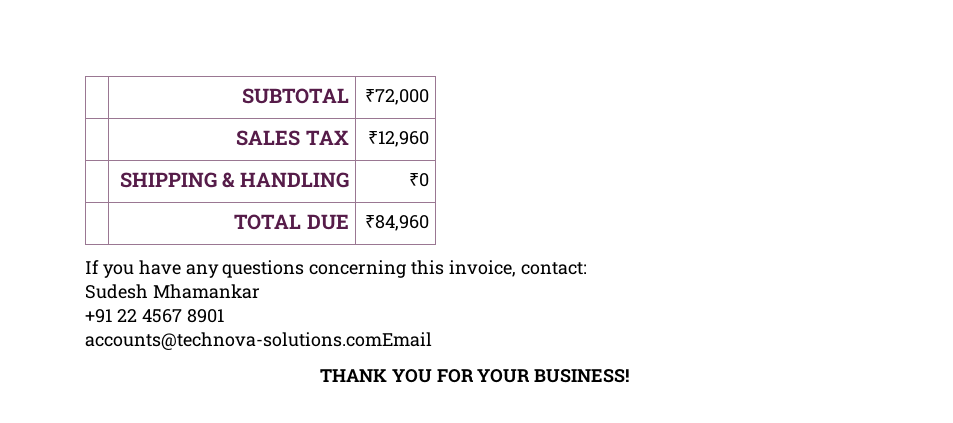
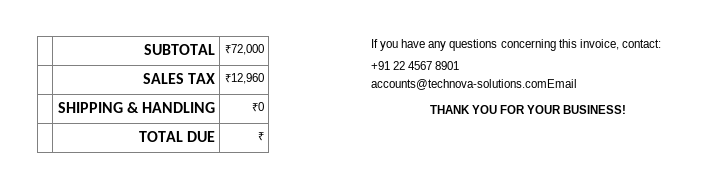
[364,215,429,231] ₹84,960 -> [258,132,265,141] ₹
[85,284,260,299] // Sudesh Mhamankar -> (661, 43) none

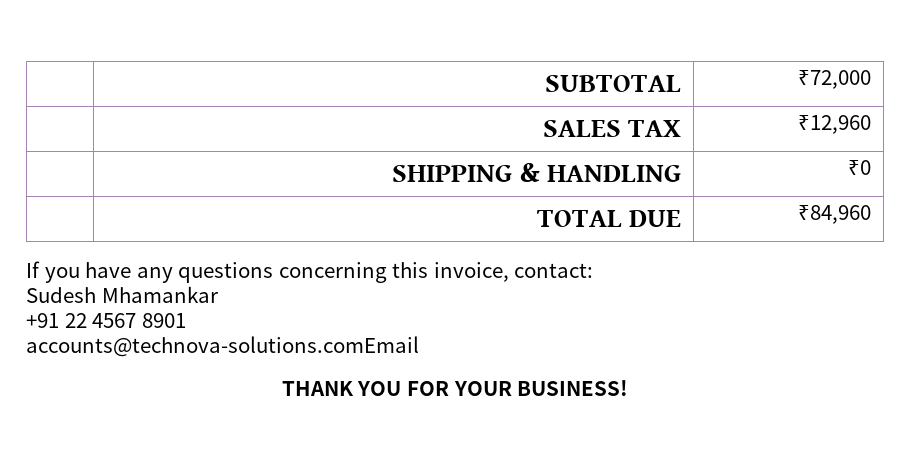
[258,132,265,141] ₹ -> [798,205,872,224] ₹84,960
(661, 43) none -> [26,286,218,303] // Sudesh Mhamankar

